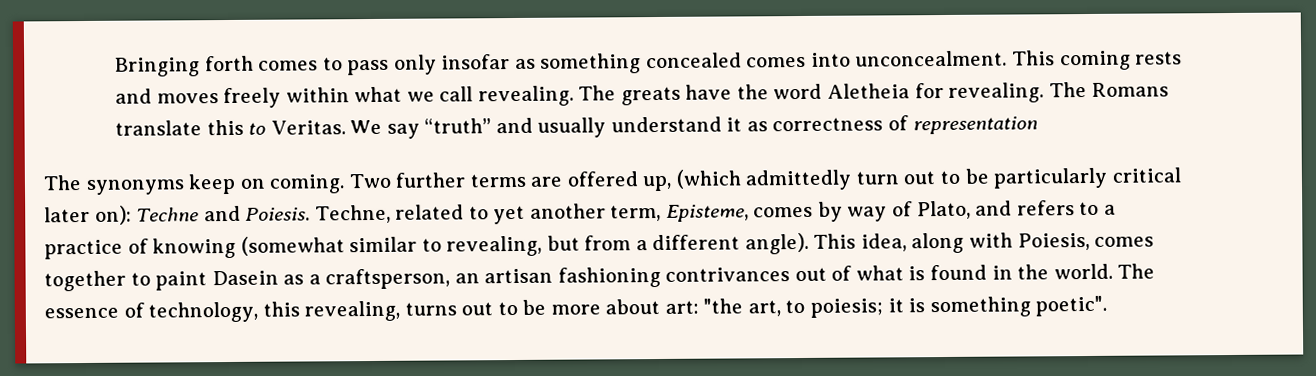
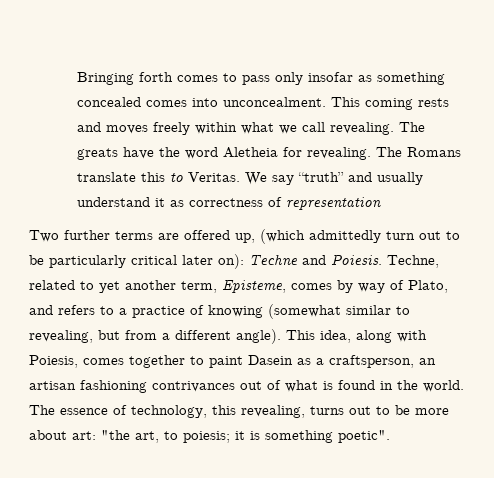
[43,173,346,195] The synonyms keep on coming. -> (381, 203) none

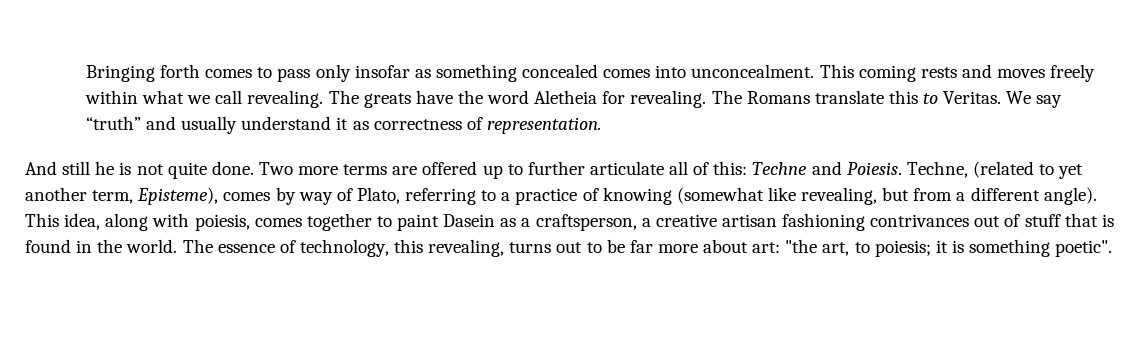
[285,197,381,210] [29,229,460,244] [29,254,244,269] representation // Two further terms are offered up, (which admittedly turn out to be particularly critical later on): -> [486,117,601,134] [25,161,748,179] representation. // And still he is not quite done. Two more terms are offered up to further articulate all of this:
[29,280,75,290] related -> [972,161,1034,178] (related
[222,280,286,293] Episteme, -> [137,187,219,205] Episteme),
[29,305,95,315] and refers -> [405,188,477,205] referring
[346,305,410,315] similar to -> [767,187,796,201] like
[29,355,78,368] Poiesis, -> [194,214,250,231] poiesis,
[419,358,436,365] an -> [641,214,717,227] a creative
[285,380,318,392] what -> [1024,213,1098,227] stuff that
(410, 410) none -> [629,240,653,253] far

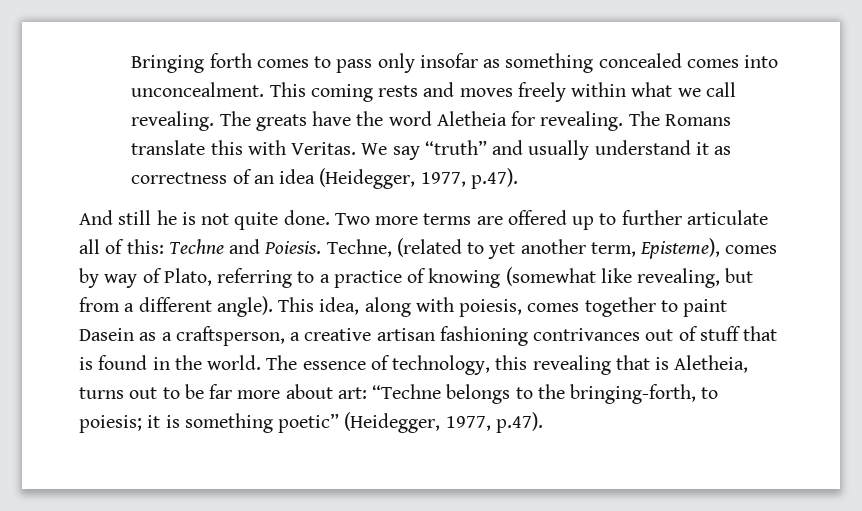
[923,93,939,104] to -> [247,140,286,155] with
[486,117,601,134] representation. -> [253,168,518,189] an idea (Heidegger, 1977, p.47).
[428,239,505,257] revealing, -> [532,355,749,375] revealing that is Aletheia,
[785,239,850,256] "the art, -> [372,384,697,404] “Techne belongs to the bringing-forth,
[1055,240,1113,257] poetic". -> [278,412,543,433] poetic” (Heidegger, 1977, p.47).

